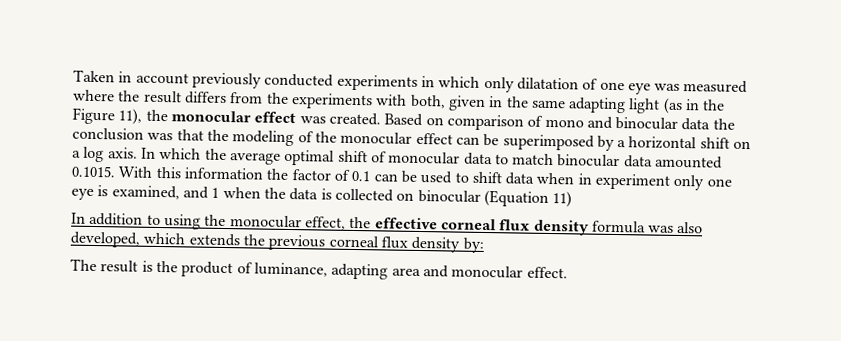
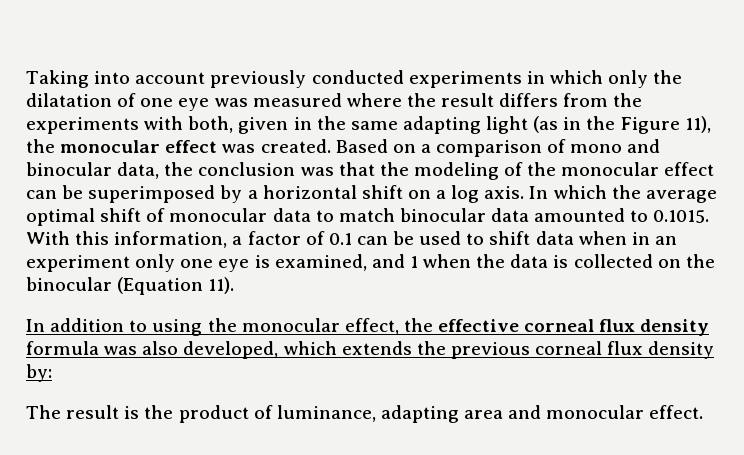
[73,69,133,83] Taken in -> [26,70,131,88] Taking into
(515, 84) none -> [653,70,683,84] the
(444, 121) none -> [420,144,431,153] a
[681,118,711,131] data -> [117,162,160,179] data,
(724, 162) none -> [630,210,649,222] to
[183,167,290,180] information the -> [114,231,243,248] information, a
(592, 179) none -> [654,236,677,245] an
(415, 196) none -> [685,254,715,268] the
[552,191,573,208] 11) -> [208,277,235,294] 11).

